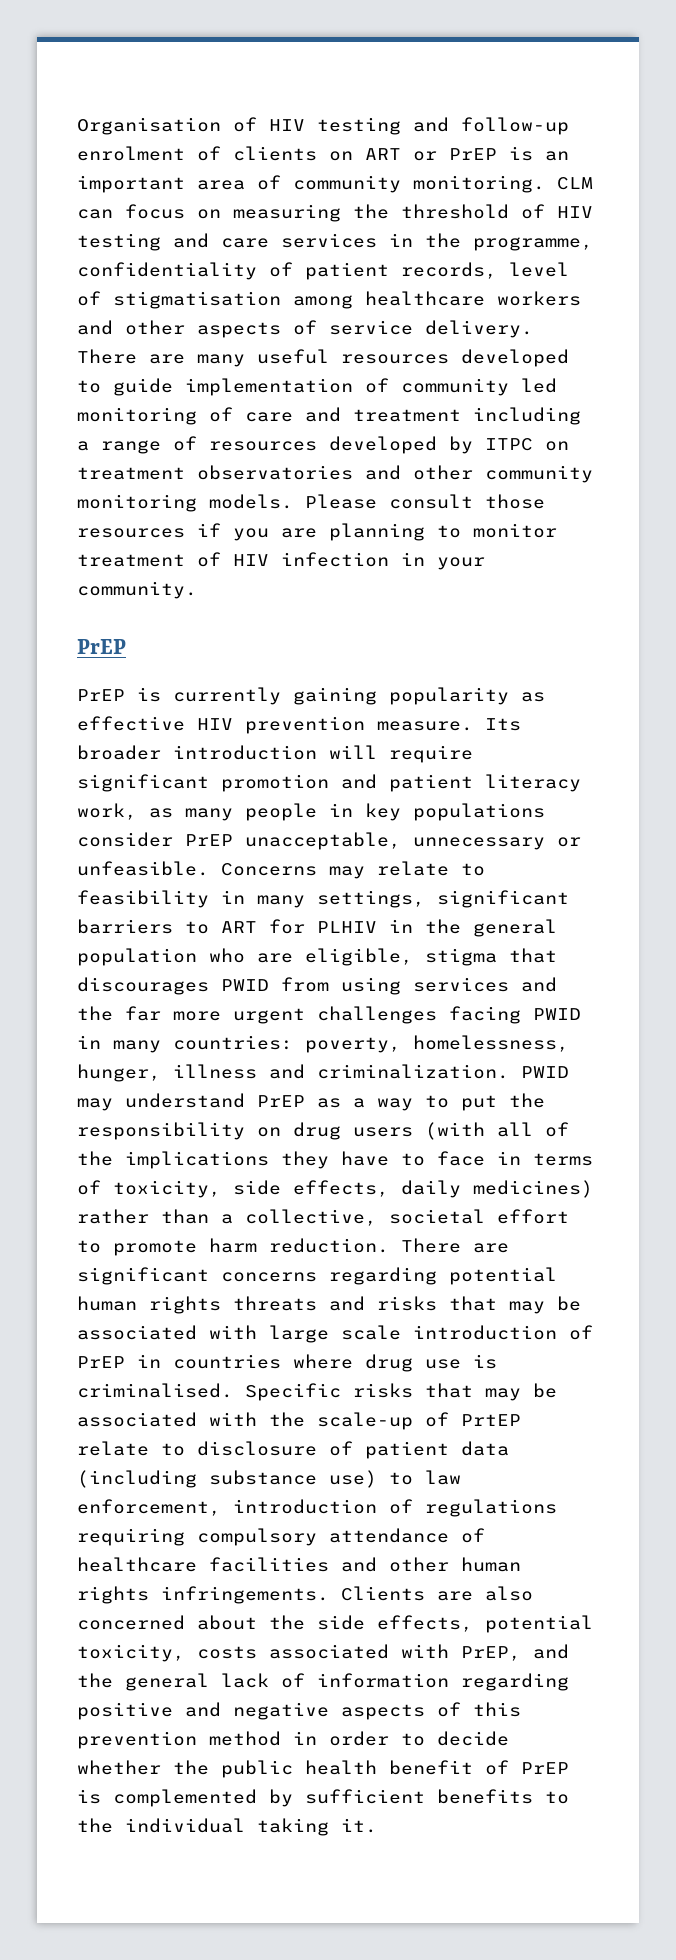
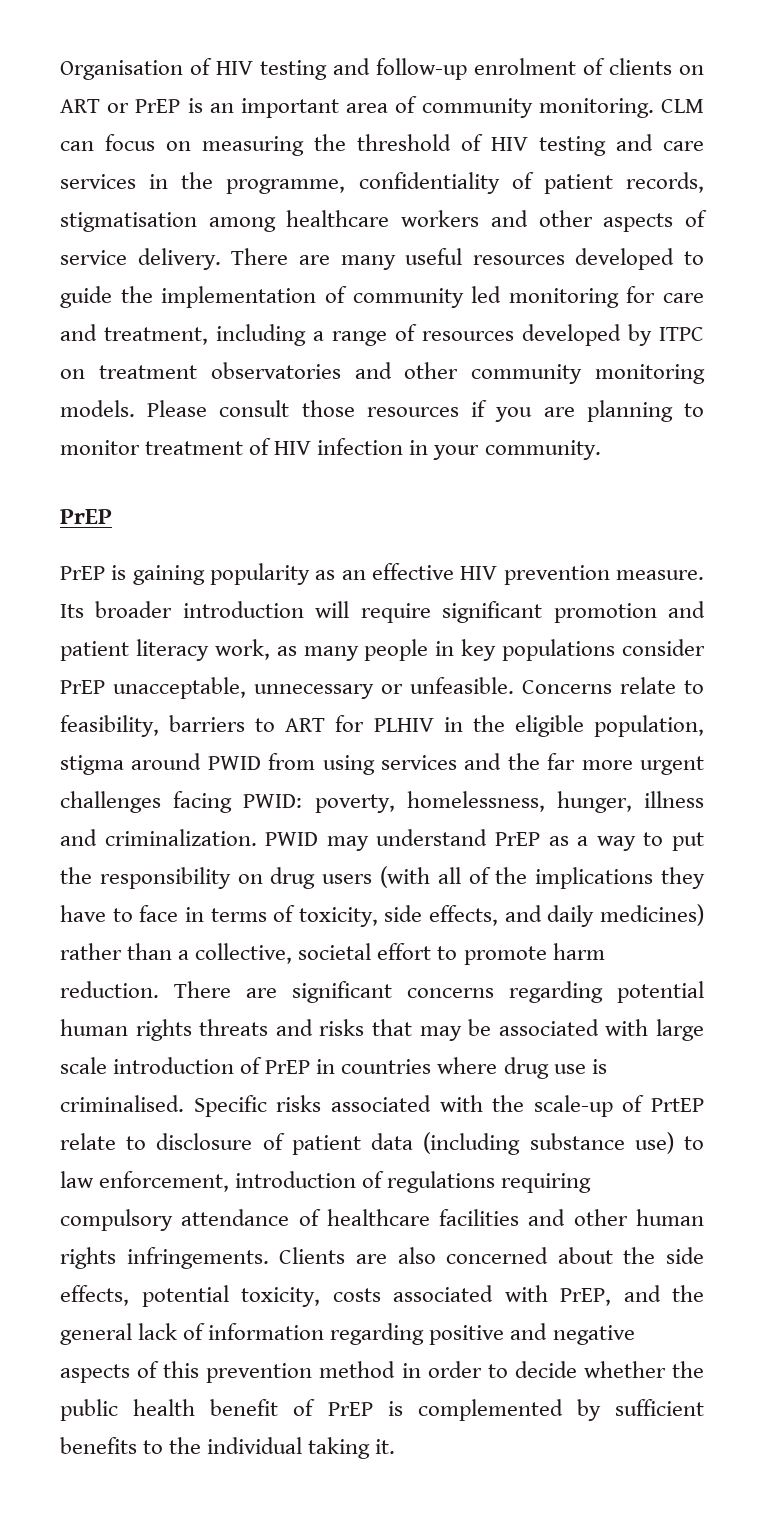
[509,262,569,277] [77,291,101,306] level of -> (704, 182) none
(173, 387) none -> [120,286,153,303] the
[209,407,233,422] of -> [626,286,656,303] for
[353,409,461,422] treatment -> [104,327,208,345] treatment,
[173,687,281,705] currently -> (127, 572) none
(545, 697) none -> [341,570,366,580] an
[329,861,485,879] [77,890,569,908] may relate to feasibility in many settings, significant -> [620,677,704,694] [60,715,159,737] relate to feasibility,
[473,919,557,937] [77,948,557,966] [77,977,209,995] general population who are eligible, stigma that discourages -> [514,715,704,737] [60,753,202,775] eligible population, stigma around
[533,1008,581,1020] [77,1035,293,1053] PWID in many countries: -> [243,794,303,808] PWID:
(389, 1188) none -> [504,905,542,922] and
[425,1383,557,1401] that may be -> (322, 1103) none

